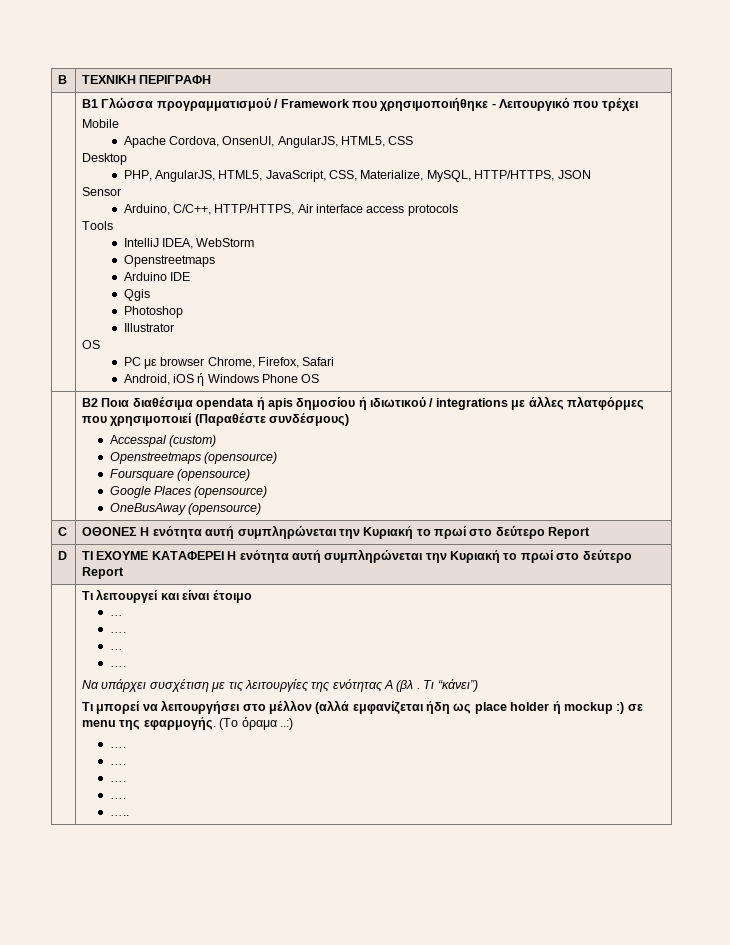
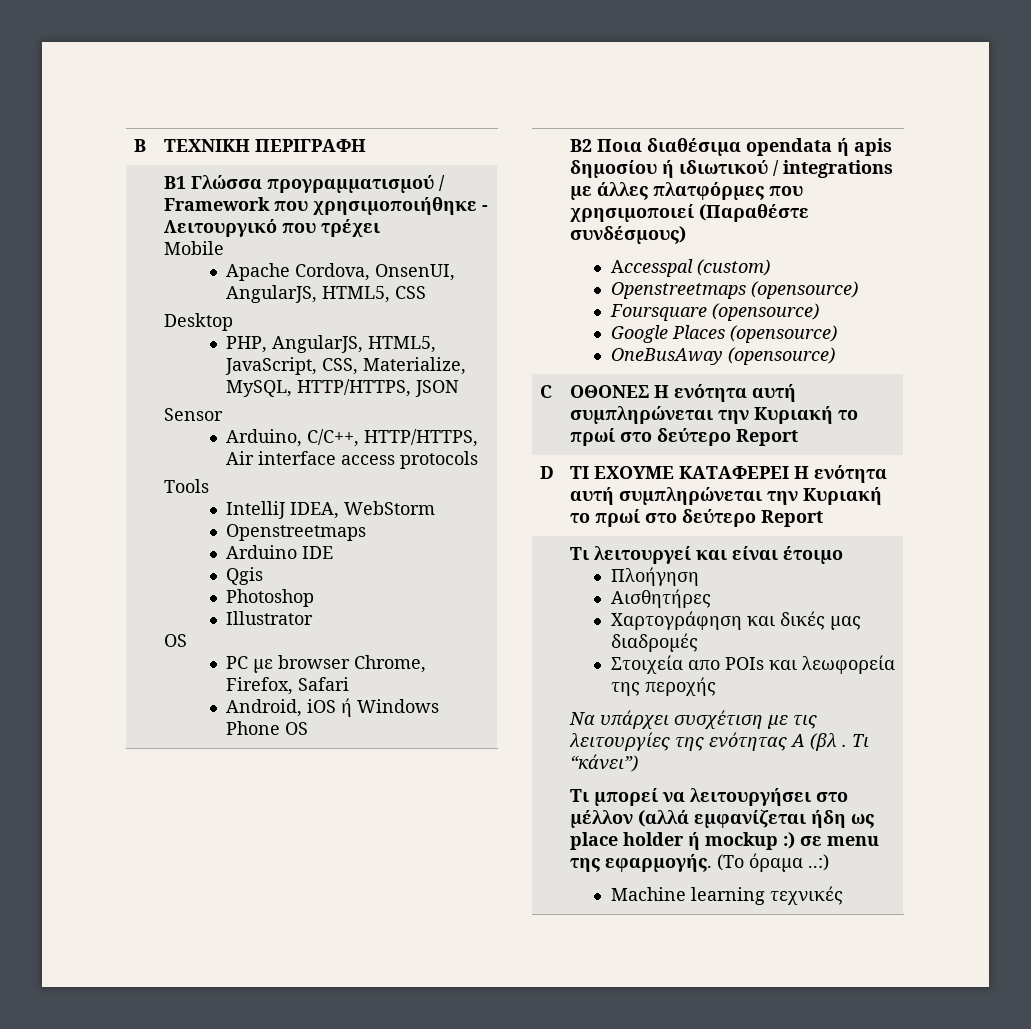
[109,615,123,616] [109,632,126,633] [109,649,123,650] [109,666,126,667] … // …. // … // …. -> [610,567,699,586] [610,589,711,608] [610,611,861,630] [610,633,698,652] [610,655,895,674] [610,677,716,696] Πλοήγηση // Αισθητήρες // Χαρτογράφηση και δικές μας διαδρομές // Στοιχεία απο POIs και λεωφορεία της περοχής
[109,747,126,748] [109,764,126,765] [109,781,126,782] [109,798,126,799] [109,815,129,816] …. // …. // …. // …. // ….. -> [610,886,843,905] Machine learning τεχνικές

